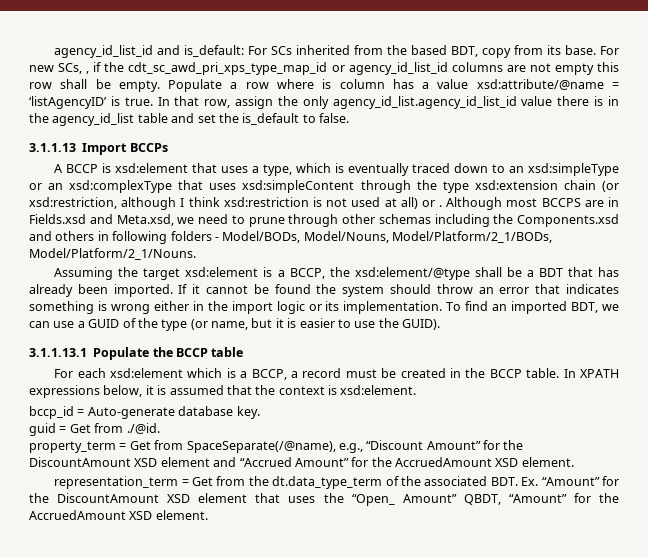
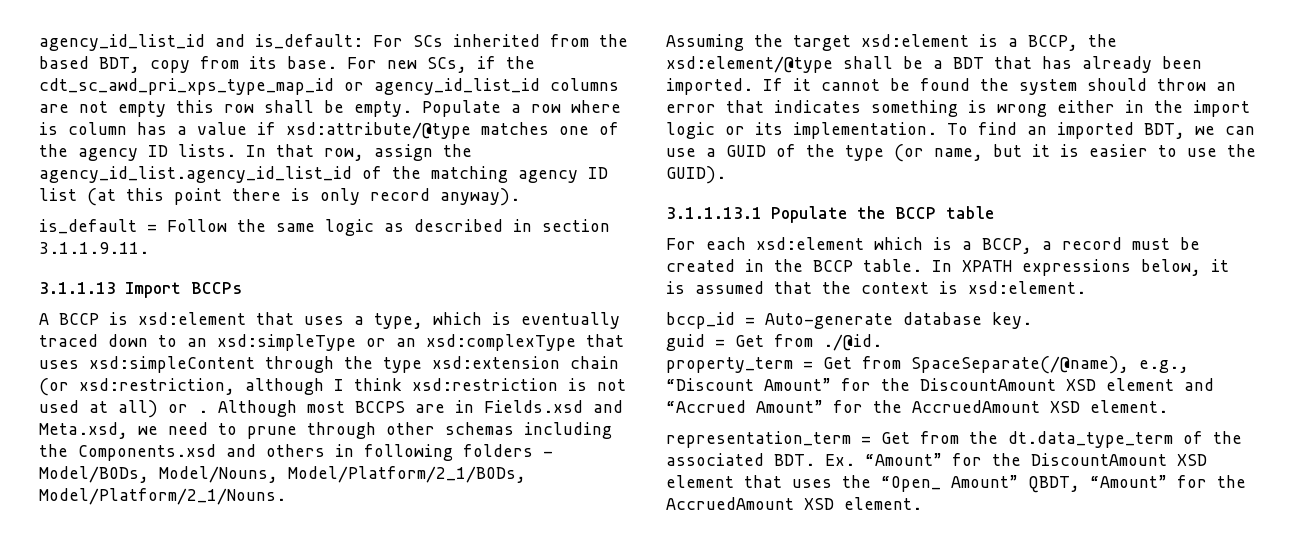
[86,71,90,74] , -> (467, 65) none
[476,79,619,90] [29,96,153,109] xsd:attribute/@name = ‘listAgencyID’ is true. -> [257,122,619,139] [39,144,236,161] if xsd:attribute/@type matches one of the agency ID lists.
[302,96,619,109] [29,113,349,126] only agency_id_list.agency_id_list_id value there is in the agency_id_list table and set the is_default to false. -> [39,166,608,183] [39,188,520,206] [39,219,610,236] [39,242,149,254] agency_id_list.agency_id_list_id of the matching agency ID list (at this point there is only record anyway). // is_default = Follow the same logic as described in section 3.1.1.9.11.

